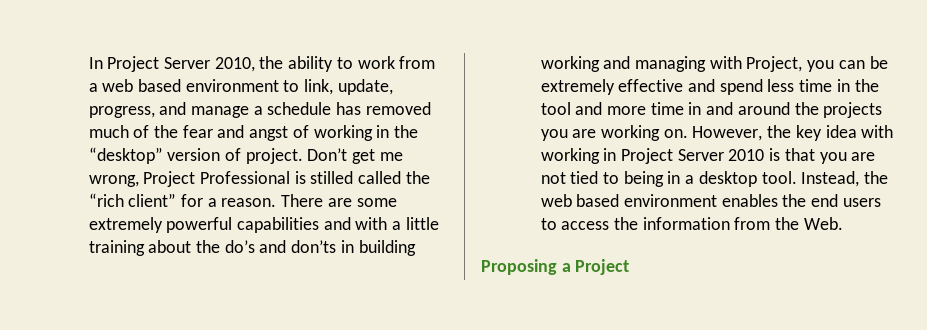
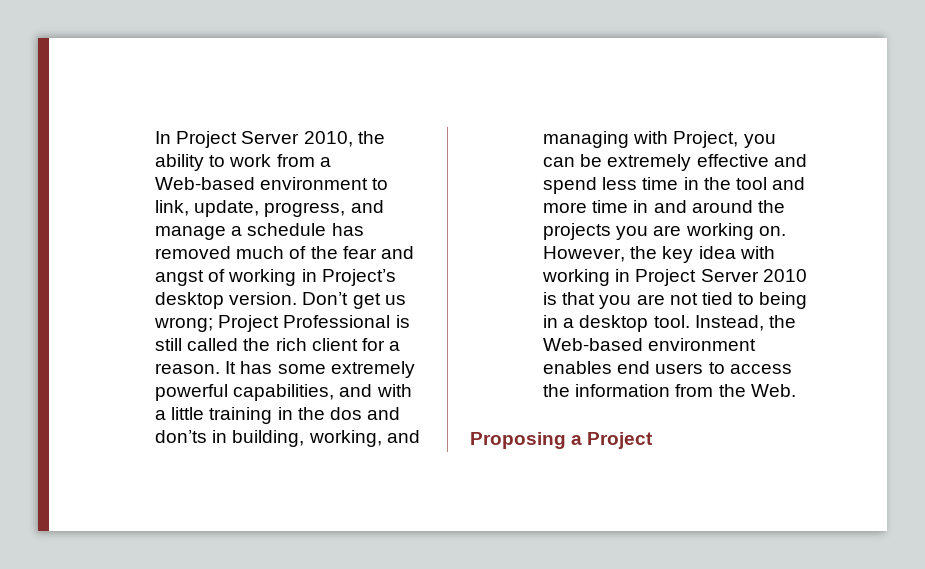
[102,79,181,92] web based -> [155,177,256,190] Web-based
[394,125,419,138] [88,147,403,164] [88,175,139,187] the “desktop” version of project. Don’t get me wrong, -> [321,269,396,286] [155,292,406,309] [154,317,214,332] Project’s desktop version. Don’t get us wrong;
[310,171,354,184] stilled -> [155,338,183,351] still
[88,193,177,207] “rich client” -> [275,338,358,351] rich client
[281,194,352,207] There are -> [225,361,273,374] It has
[236,217,319,233] capabilities -> [233,384,335,401] capabilities,
[148,240,255,253] about the do’s -> [277,407,362,420] in the dos
[358,240,416,256] [540,56,600,72] building working -> [232,430,382,447] building, working,
[540,194,620,207] web based -> [543,338,644,351] Web-based
[782,194,807,207] the -> (613, 367) none

